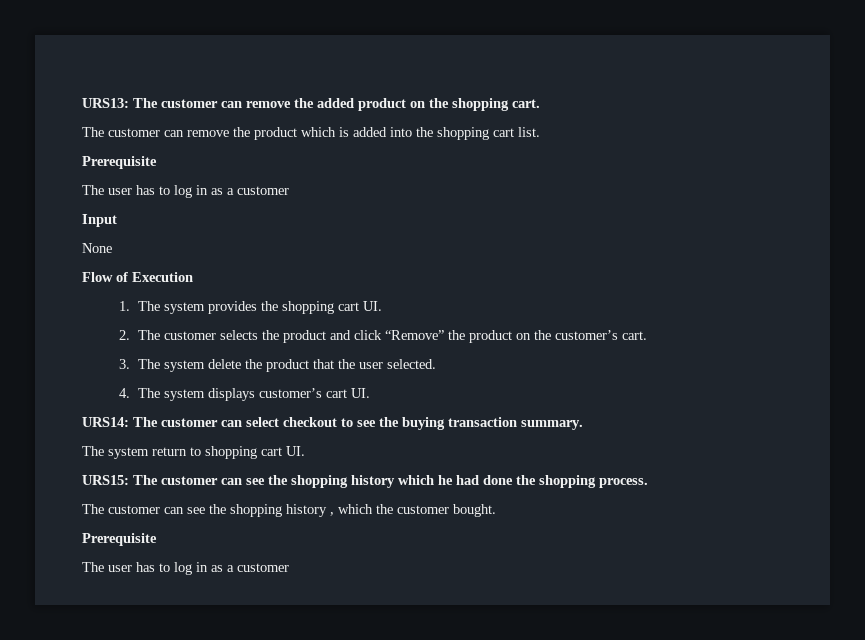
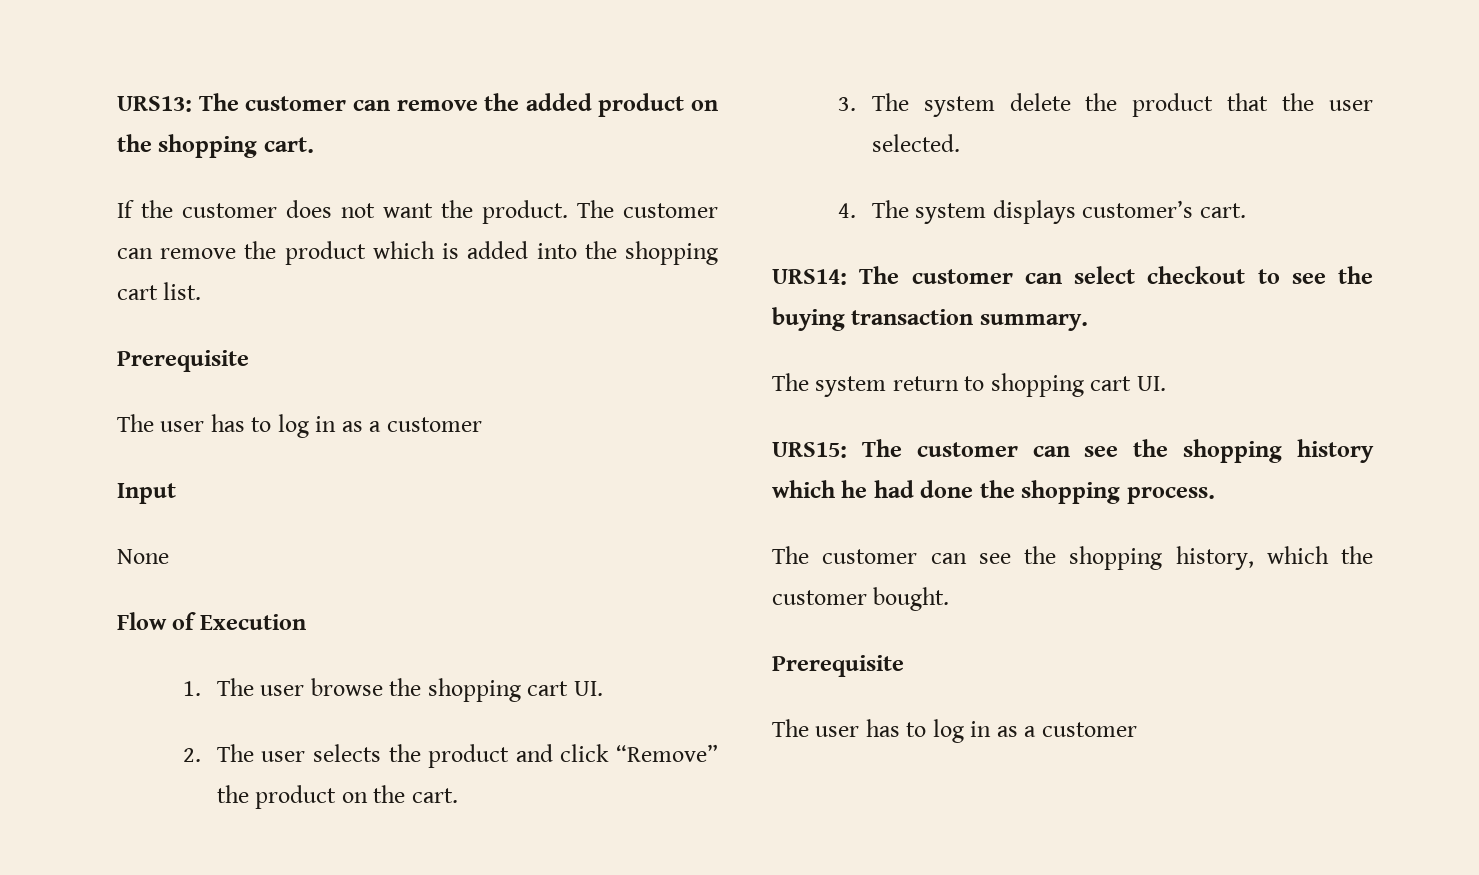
(540, 103) none -> [117,200,568,224] If the customer does not want the product.
[163,301,257,314] system provides -> [260,678,383,696] user browse
[163,331,216,340] customer -> [261,751,306,762] user
[554,330,618,340] customer’s -> (406, 794) none
[325,388,370,398] cart UI. -> [1199,203,1246,218] cart.
[286,504,334,517] history , -> [1175,546,1254,570] history,

